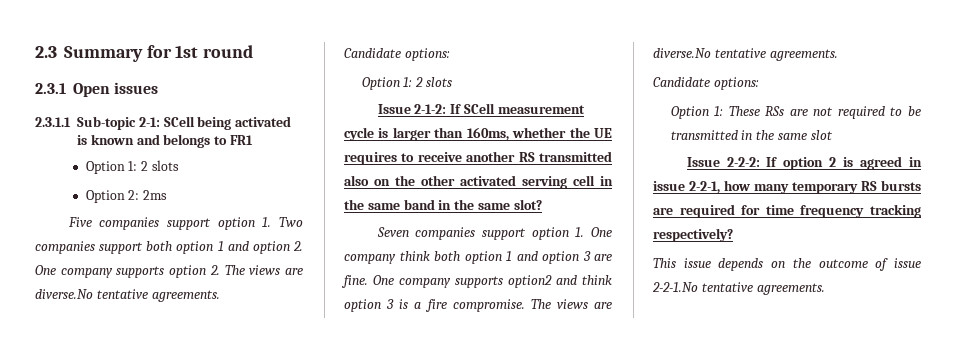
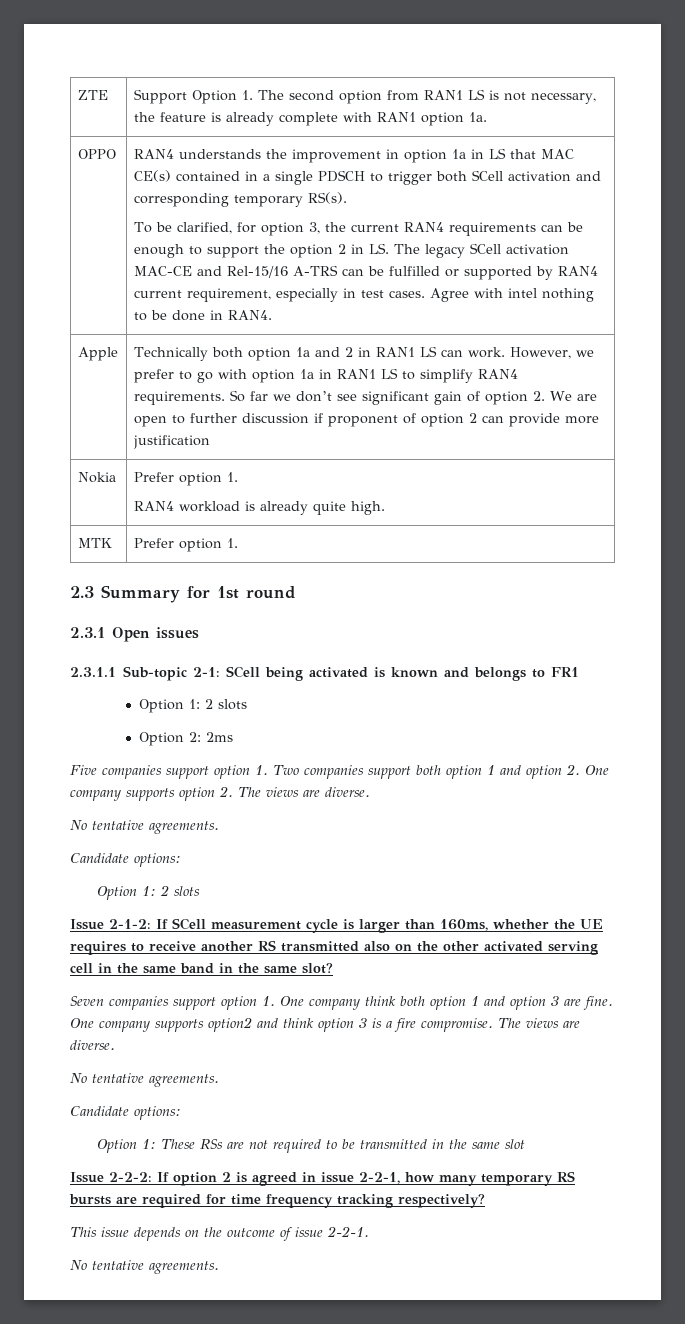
(35, 52) none -> [77,90,108,100] [133,89,596,104] [133,112,487,126] [77,149,116,159] [133,148,574,163] [133,170,601,185] [133,192,347,207] [133,222,583,236] [133,243,569,258] [133,265,598,280] [133,288,594,302] [133,310,272,321] [77,347,118,361] [133,346,594,361] [133,368,518,383] [133,390,597,405] [133,413,599,427] [132,435,210,449] [77,472,116,483] [133,472,238,486] [133,501,385,515] [77,538,112,548] [133,538,238,552] ZTE | Support Option 1. The second option from RAN1 LS is not necessary, the feature is already complete with RAN1 option 1a. // OPPO | RAN4 understands the improvement in option 1a in LS that MAC CE(s) contained in a single PDSCH to trigger both SCell activation and corresponding temporary RS(s). // To be clarified, for option 3, the current RAN4 requirements can be enough to support the option 2 in LS. The legacy SCell activation MAC-CE and Rel-15/16 A-TRS can be fulfilled or supported by RAN4 current requirement, especially in test cases. Agree with intel nothing to be done in RAN4. // Apple | Technically both option 1a and 2 in RAN1 LS can work. However, we prefer to go with option 1a in RAN1 LS to simplify RAN4 requirements. So far we don’t see significant gain of option 2. We are open to further discussion if proponent of option 2 can provide more justification // Nokia | Prefer option 1. // RAN4 workload is already quite high. // MTK | Prefer option 1. //
[35,289,93,299] diverse.No -> [325,787,370,797] [70,820,87,830] diverse. // No
[653,48,711,58] diverse.No -> [70,1040,115,1050] [70,1073,87,1083] diverse. // No
[652,282,698,292] 2-2-1.No -> [327,1226,369,1237] [70,1260,87,1270] 2-2-1. // No

